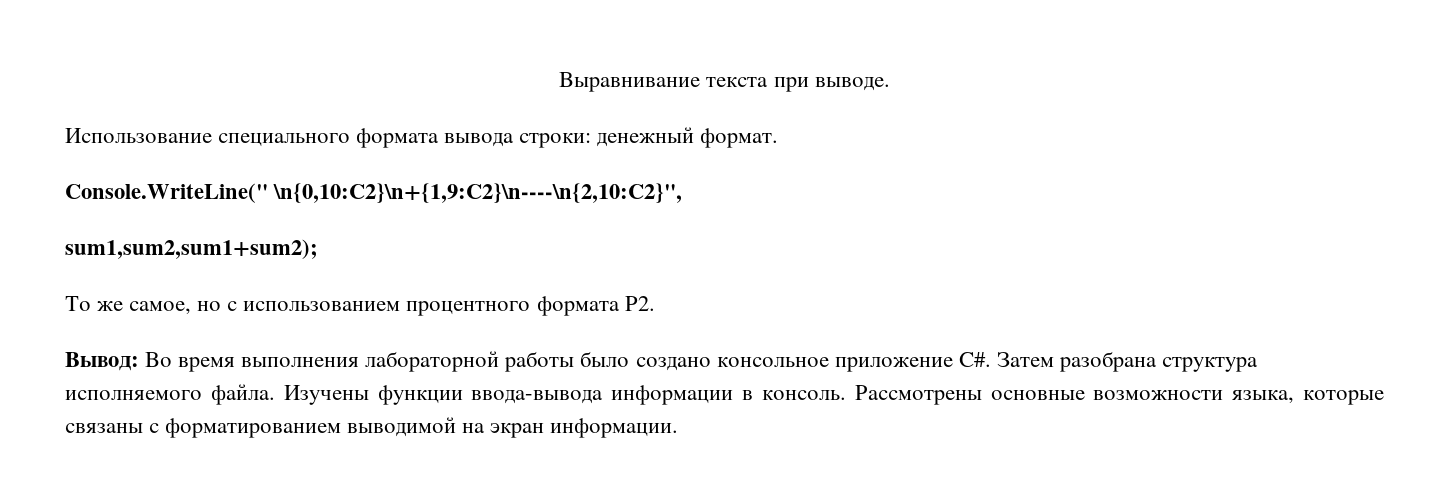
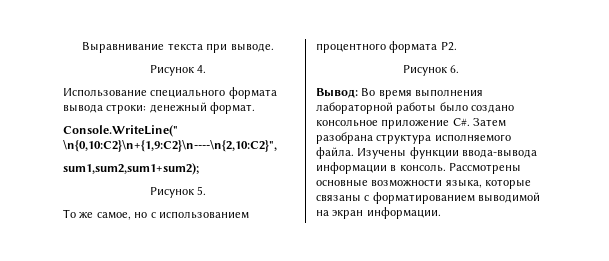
(890, 84) none -> [149,65,207,76] // Рисунок 4.
(318, 249) none -> [149,186,207,198] // Рисунок 5.
(655, 303) none -> [402,65,460,76] // Рисунок 6.

